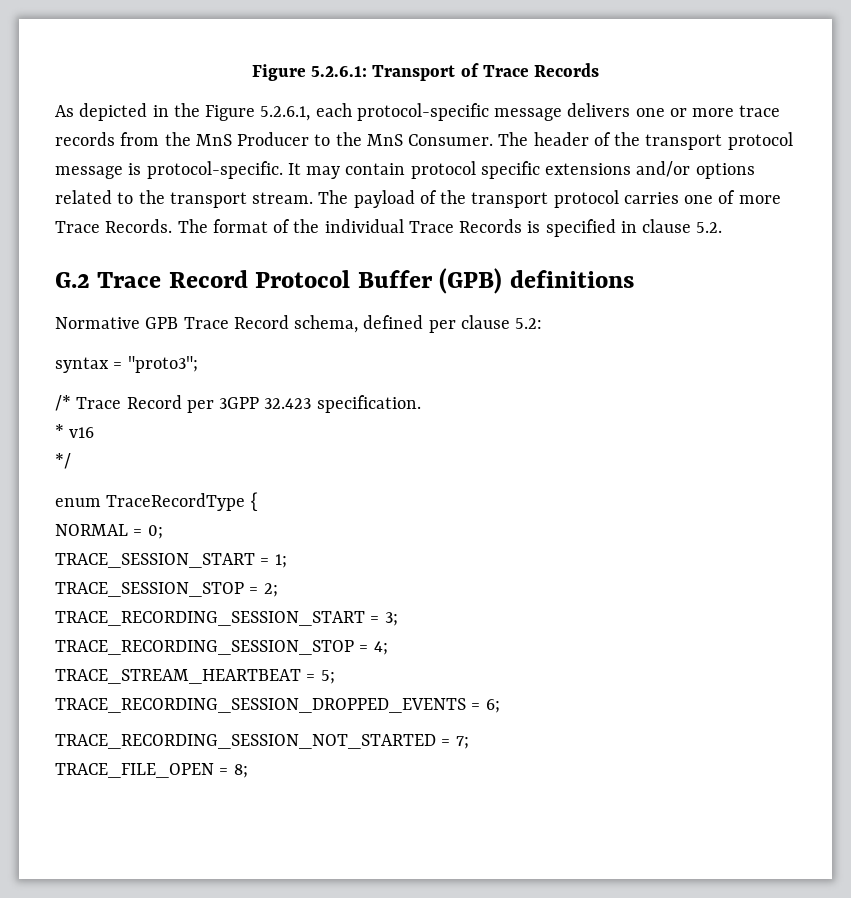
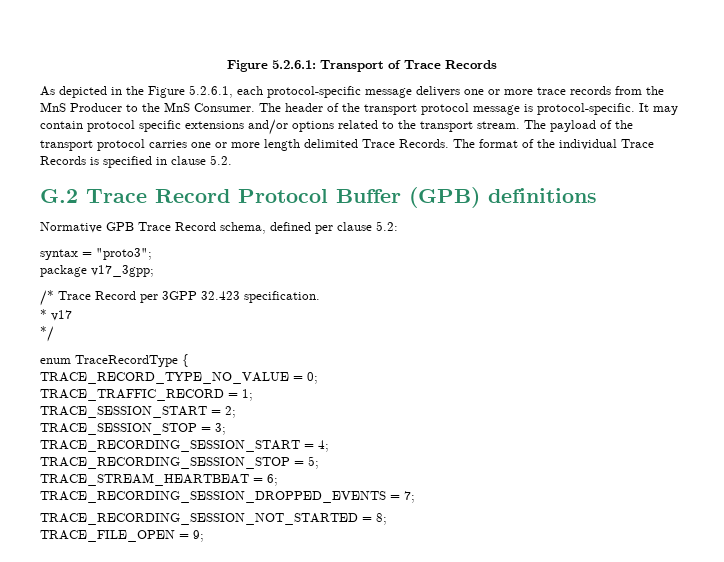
[718,190,781,204] of more -> [215,139,358,151] or more length delimited
(198, 364) none -> [40,265,154,277] // package v17_3gpp;
[69,427,95,438] v16 -> [51,310,72,321] v17
[55,524,128,536] NORMAL -> [40,372,289,384] TRACE_RECORD_TYPE_NO_VALUE
[55,553,255,568] TRACE_SESSION_START -> [40,389,224,401] TRACE_TRAFFIC_RECORD
[55,582,244,597] TRACE_SESSION_STOP -> [40,406,207,418] TRACE_SESSION_START
[55,611,365,626] TRACE_RECORDING_SESSION_START -> [40,423,197,435] TRACE_SESSION_STOP
[55,640,354,655] TRACE_RECORDING_SESSION_STOP -> [40,440,300,452] TRACE_RECORDING_SESSION_START
[55,669,301,684] TRACE_STREAM_HEARTBEAT -> [40,457,290,469] TRACE_RECORDING_SESSION_STOP
[55,698,466,713] TRACE_RECORDING_SESSION_DROPPED_EVENTS -> [40,473,249,486] TRACE_STREAM_HEARTBEAT
[55,734,436,749] TRACE_RECORDING_SESSION_NOT_STARTED -> [40,491,386,503] TRACE_RECORDING_SESSION_DROPPED_EVENTS
(469, 742) none -> [40,513,387,525] // TRACE_RECORDING_SESSION_NOT_STARTED = 8;
[233,764,248,778] 8; -> [193,530,204,542] 9;

